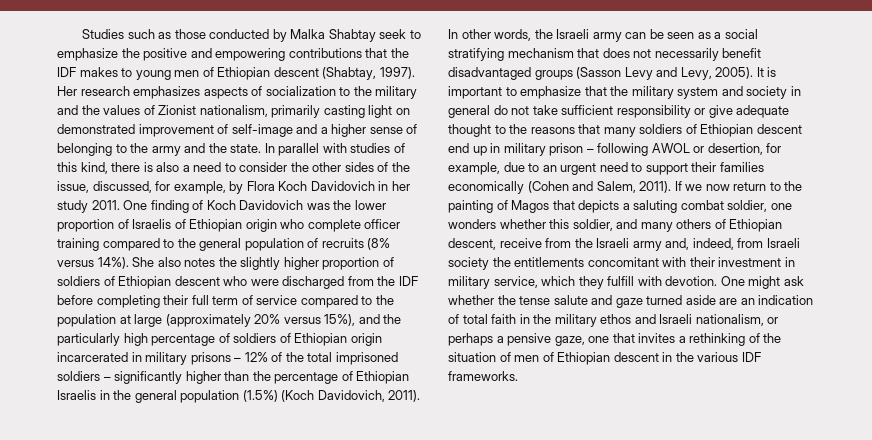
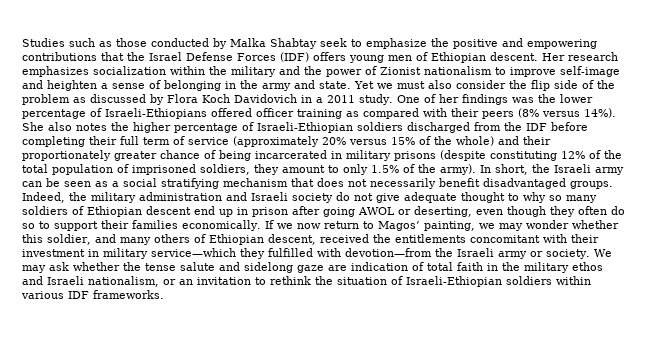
[57,67,415,80] [57,86,351,99] IDF makes to young men of Ethiopian descent (Shabtay, 1997). Her research emphasizes aspects of socialization to -> [149,52,618,63] [22,66,205,77] Israel Defense Forces (IDF) offers young men of Ethiopian descent. Her research emphasizes socialization within
[103,105,141,115] values -> [326,69,362,77] power
[199,105,410,118] [57,124,367,137] nationalism, primarily casting light on demonstrated improvement of self-image and a higher -> [424,66,620,77] [22,80,108,91] nationalism to improve self-image and heighten a
[115,144,127,153] to -> [225,81,236,89] in
[208,143,405,156] [57,162,410,174] [57,181,226,194] the state. In parallel with studies of this kind, there is also a need to consider the other sides of the issue, discussed, for example, -> [319,80,615,91] [22,94,146,105] state. Yet we must also consider the flip side of the problem as discussed
[391,181,410,191] [57,200,386,213] [57,219,401,232] [57,238,364,251] her study 2011. One finding of Koch Davidovich was the lower proportion of Israelis of Ethiopian origin who complete officer training compared to the general population of recruits -> [316,94,593,105] [22,108,514,119] a 2011 study. One of her findings was the lower percentage of Israeli-Ethiopians offered officer training as compared with their peers
[240,257,394,270] [57,276,279,289] slightly higher proportion of soldiers of Ethiopian descent who were -> [133,122,403,133] higher percentage of Israeli-Ethiopian soldiers
[300,295,394,308] [57,314,402,327] [57,333,382,346] compared to the population at large (approximately 20% versus 15%), and the particularly high percentage of soldiers of Ethiopian origin -> [233,136,551,147] [22,150,251,161] (approximately 20% versus 15% of the whole) and their proportionately greater chance of being
[234,357,242,362] – -> [440,150,557,161] (despite constituting
[335,352,398,365] [57,371,410,384] [57,390,421,403] [448,29,532,41] imprisoned soldiers – significantly higher than the percentage of Ethiopian Israelis in the general population (1.5%) (Koch Davidovich, 2011). In other words, -> [52,164,528,175] population of imprisoned soldiers, they amount to only 1.5% of the army). In short,
[534,67,777,80] [448,86,801,99] [448,105,706,118] groups (Sasson Levy and Levy, 2005). It is important to emphasize that the military system and society in general do not take sufficient responsibility or -> [570,181,613,189] [22,192,373,203] groups. Indeed, the military administration and Israeli society do not
[509,124,601,134] the reasons that -> [523,192,562,203] why so
[503,143,782,156] [448,162,764,175] [448,181,672,194] military prison – following AWOL or desertion, for example, due to an urgent need to support their families economically (Cohen and Salem, 2011). -> [252,206,625,217] [22,220,261,231] prison after going AWOL or deserting, even though they often do so to support their families economically.
[784,181,803,191] [448,200,792,213] [448,219,496,229] the painting of Magos that depicts a saluting combat soldier, one wonders -> [377,220,569,231] Magos’ painting, we may wonder
[499,238,800,251] [448,257,489,270] receive from the Israeli army and, indeed, from Israeli society -> [319,234,369,243] received
[493,276,781,289] service, which they fulfill with devotion. One might -> [151,248,612,259] [22,265,46,273] service—which they fulfilled with devotion—from the Israeli army or society. We may
[615,295,755,308] gaze turned aside are an -> [244,262,347,273] sidelong gaze are
[448,333,782,346] [448,352,694,365] perhaps a pensive gaze, one that invites a rethinking of the situation of men of Ethiopian descent in the -> [179,276,591,287] an invitation to rethink the situation of Israeli-Ethiopian soldiers within

